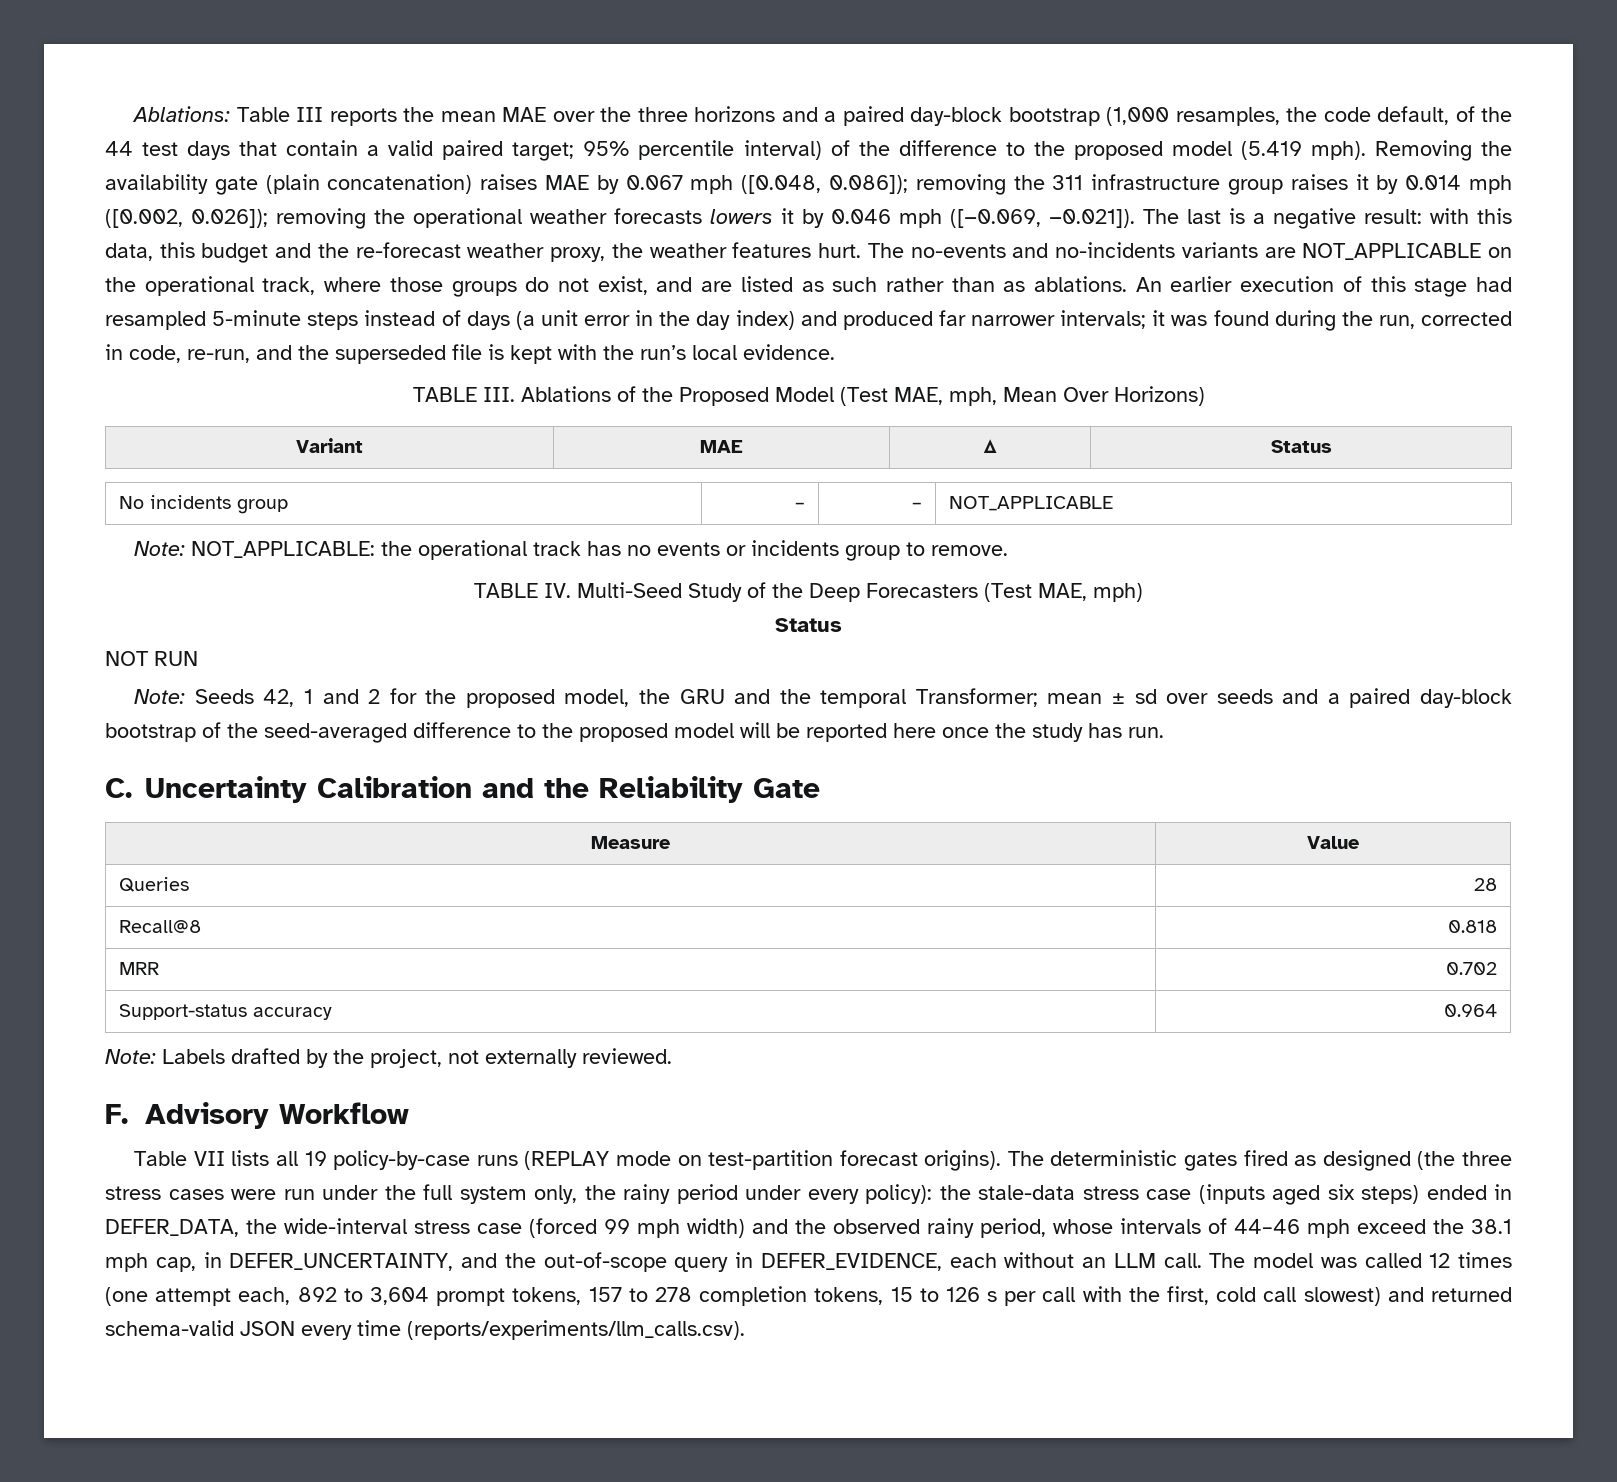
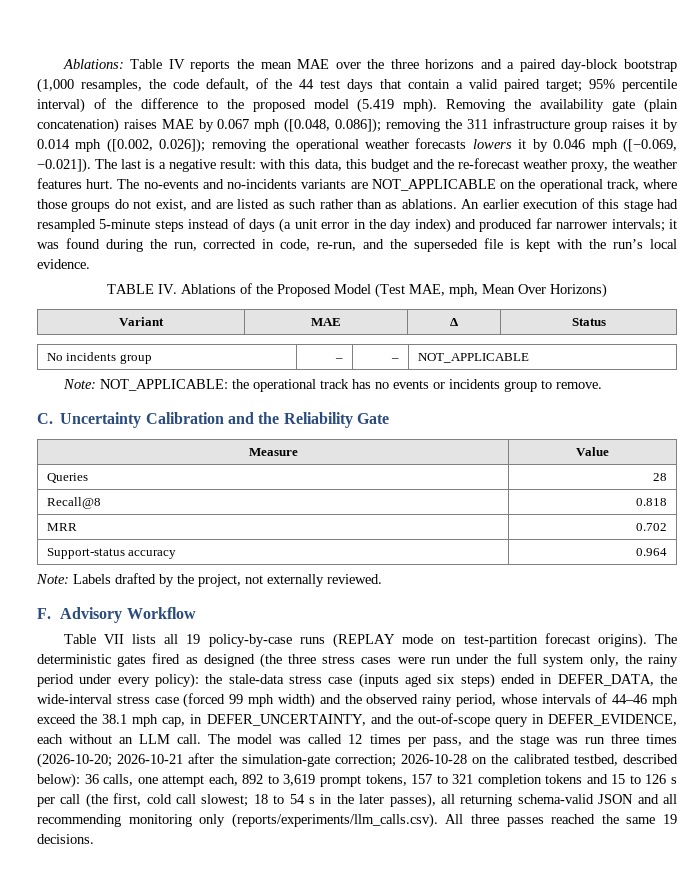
[296,107,324,122] III -> [168,59,185,69] IV
[482,387,515,402] III. -> [158,284,177,294] IV.
[474,582,1143,602] [775,618,842,632] [105,651,198,666] [134,688,1512,708] [105,722,1164,743] // TABLE IV. Multi-Seed Study of the Deep Forecasters (Test MAE, mph) // Status // NOT RUN // Note: Seeds 42, 1 and 2 for the proposed model, the GRU and the temporal Transformer; mean ± sd over seeds and a paired day-block bootstrap of the seed-averaged difference to the proposed model will be reported here once the study has run. -> (602, 385) none
[105,1287,148,1306] (one -> [407,734,677,747] [37,753,678,768] [37,773,158,788] per pass, and the stage was run three times (2026-10-20; 2026-10-21 after the simulation-gate correction; 2026-10-28 on the calibrated testbed, described below): 36 calls, one
[369,1287,429,1305] 3,604 -> [283,774,316,786] 3,619
[654,1286,884,1306] 278 completion tokens, -> [452,774,608,787] 321 completion tokens and
[1082,1286,1160,1302] with the -> [85,793,108,808] (the
[1303,1287,1512,1306] [105,1320,745,1340] slowest) and returned schema-valid JSON every time (reports/experiments/llm_calls.csv). -> [201,793,677,808] [37,813,678,828] [37,834,94,844] slowest; 18 to 54 s in the later passes), all returning schema-valid JSON and all recommending monitoring only (reports/experiments/llm_calls.csv). All three passes reached the same 19 decisions.

